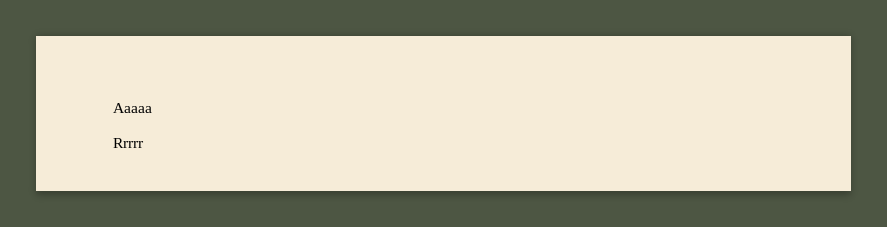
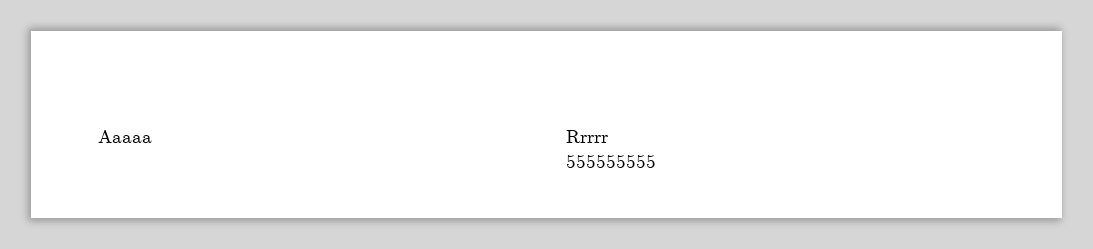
(144, 143) none -> [566,154,656,168] // 555555555

